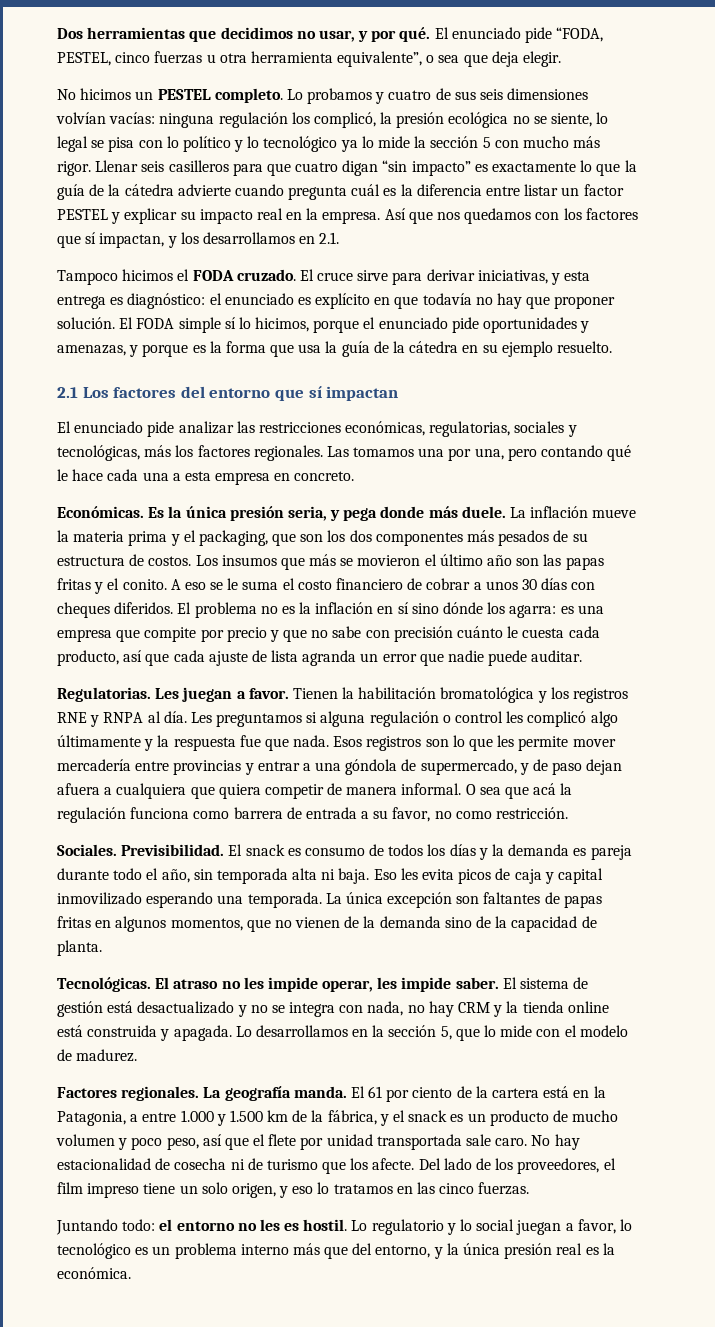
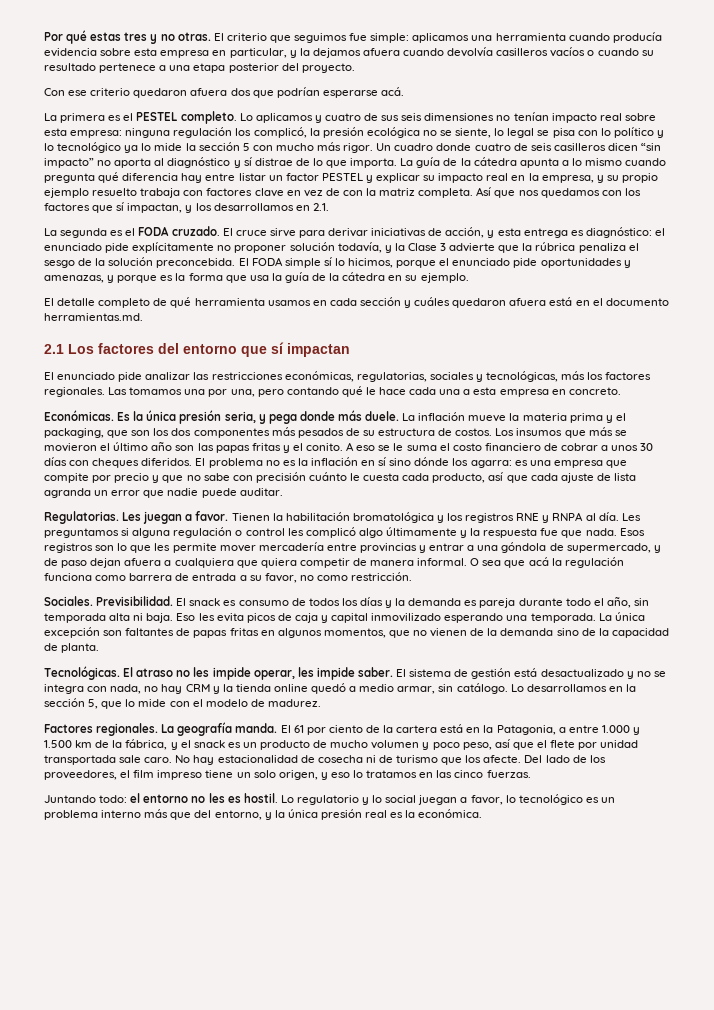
[57,27,604,43] [57,51,562,67] [57,88,154,100] Dos herramientas que decidimos no usar, y por qué. El enunciado pide “FODA, PESTEL, cinco fuerzas u otra herramienta equivalente”, o sea que deja elegir. // No hicimos un -> [44,30,662,44] [44,47,654,58] [44,63,355,73] [44,87,404,98] [44,113,134,123] Por qué estas tres y no otras. El criterio que seguimos fue simple: aplicamos una herramienta cuando producía evidencia sobre esta empresa en particular, y la dejamos afuera cuando devolvía casilleros vacíos o cuando su resultado pertenece a una etapa posterior del proyecto. // Con ese criterio quedaron afuera dos que podrían esperarse acá. // La primera es el
[307,88,373,104] probamos -> [255,113,313,123] aplicamos
[56,112,156,124] volvían vacías: -> [496,112,656,123] [44,128,123,138] no tenían impacto real sobre esta empresa:
[95,160,637,176] [57,184,482,200] Llenar seis casilleros para que cuatro digan “sin impacto” es exactamente lo que la guía de la cátedra advierte cuando pregunta cuál es la diferencia -> [376,143,662,151] [44,157,667,168] [44,172,203,183] Un cuadro donde cuatro de seis casilleros dicen “sin impacto” no aporta al diagnóstico y sí distrae de lo que importa. La guía de la cátedra apunta a lo mismo cuando pregunta qué diferencia hay
[322,211,381,224] empresa. -> [541,173,658,183] [44,188,474,198] empresa, y su propio ejemplo resuelto trabaja con factores clave en vez de con la matriz completa.
[57,269,174,285] Tampoco hicimos -> [44,228,124,238] La segunda es
[477,270,548,284] iniciativas, -> [371,227,485,238] iniciativas de acción,
[297,293,616,309] [57,317,115,329] es explícito en que todavía no hay que proponer solución. -> [105,242,639,253] [44,257,236,268] pide explícitamente no proponer solución todavía, y la Clase 3 advierte que la rúbrica penaliza el sesgo de la solución preconcebida.
[501,341,612,357] ejemplo resuelto. -> [420,273,469,283] [44,297,669,308] [44,313,143,321] ejemplo. // El detalle completo de qué herramienta usamos en cada sección y cuáles quedaron afuera está en el documento herramientas.md.
[57,1025,232,1041] está construida y apagada. -> [311,683,508,694] quedó a medio armar, sin catálogo.

